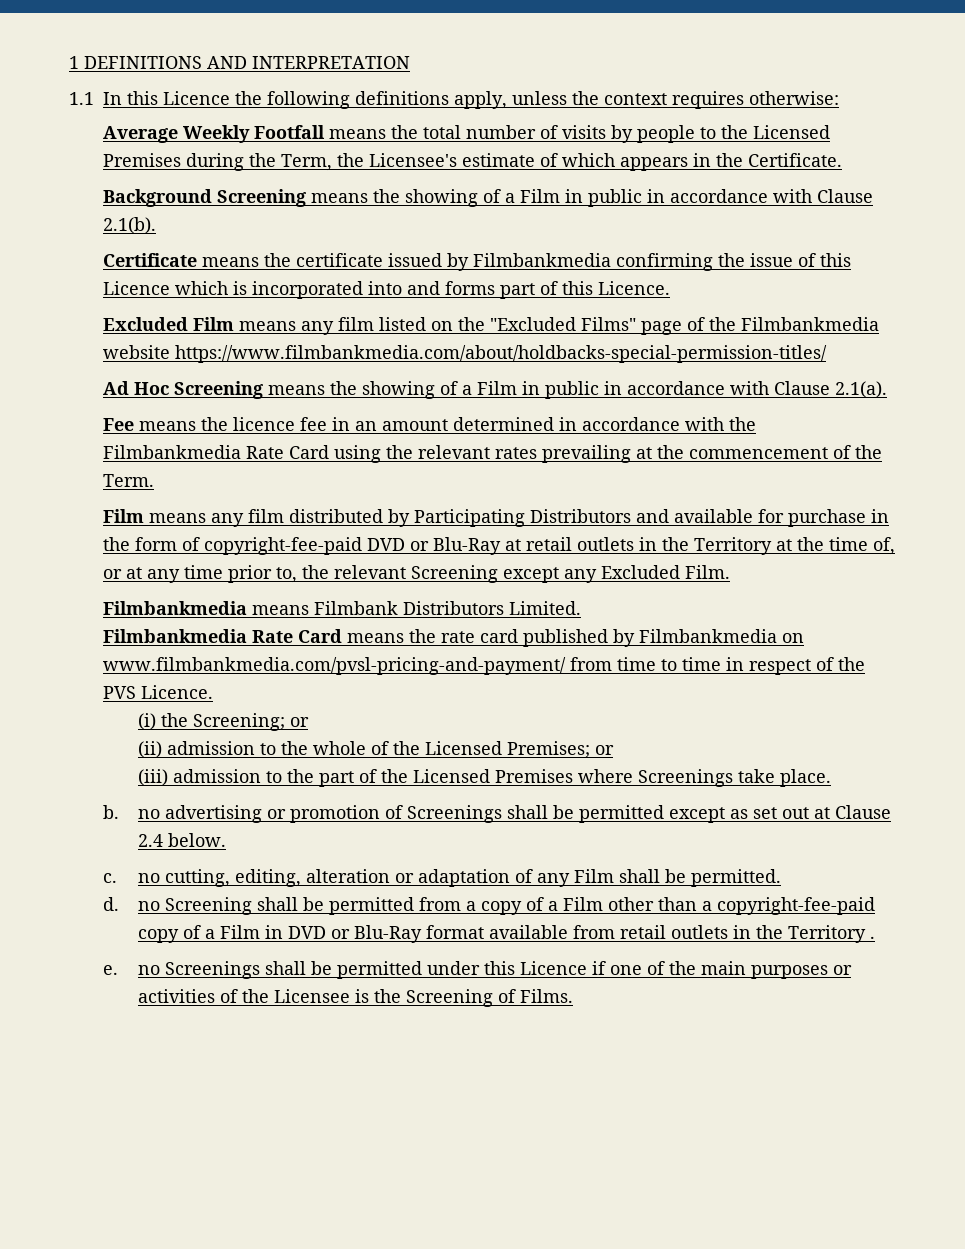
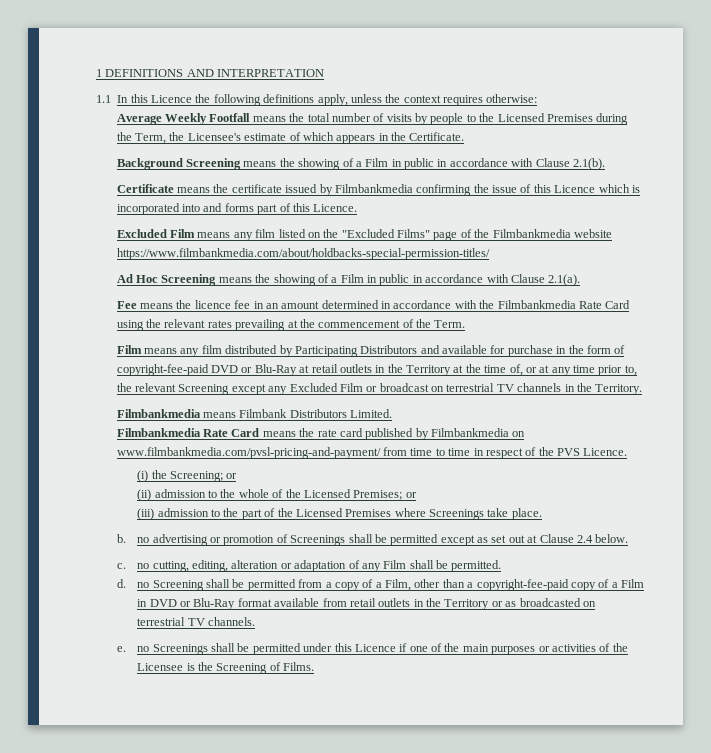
[685,565,731,579] Film. -> [339,383,643,395] Film or broadcast on terrestrial TV channels in the Territory.
[562,897,603,911] Film -> [385,579,412,591] Film,
[869,936,875,939] . -> [491,598,596,607] [137,617,256,626] or as broadcasted on terrestrial TV channels.

